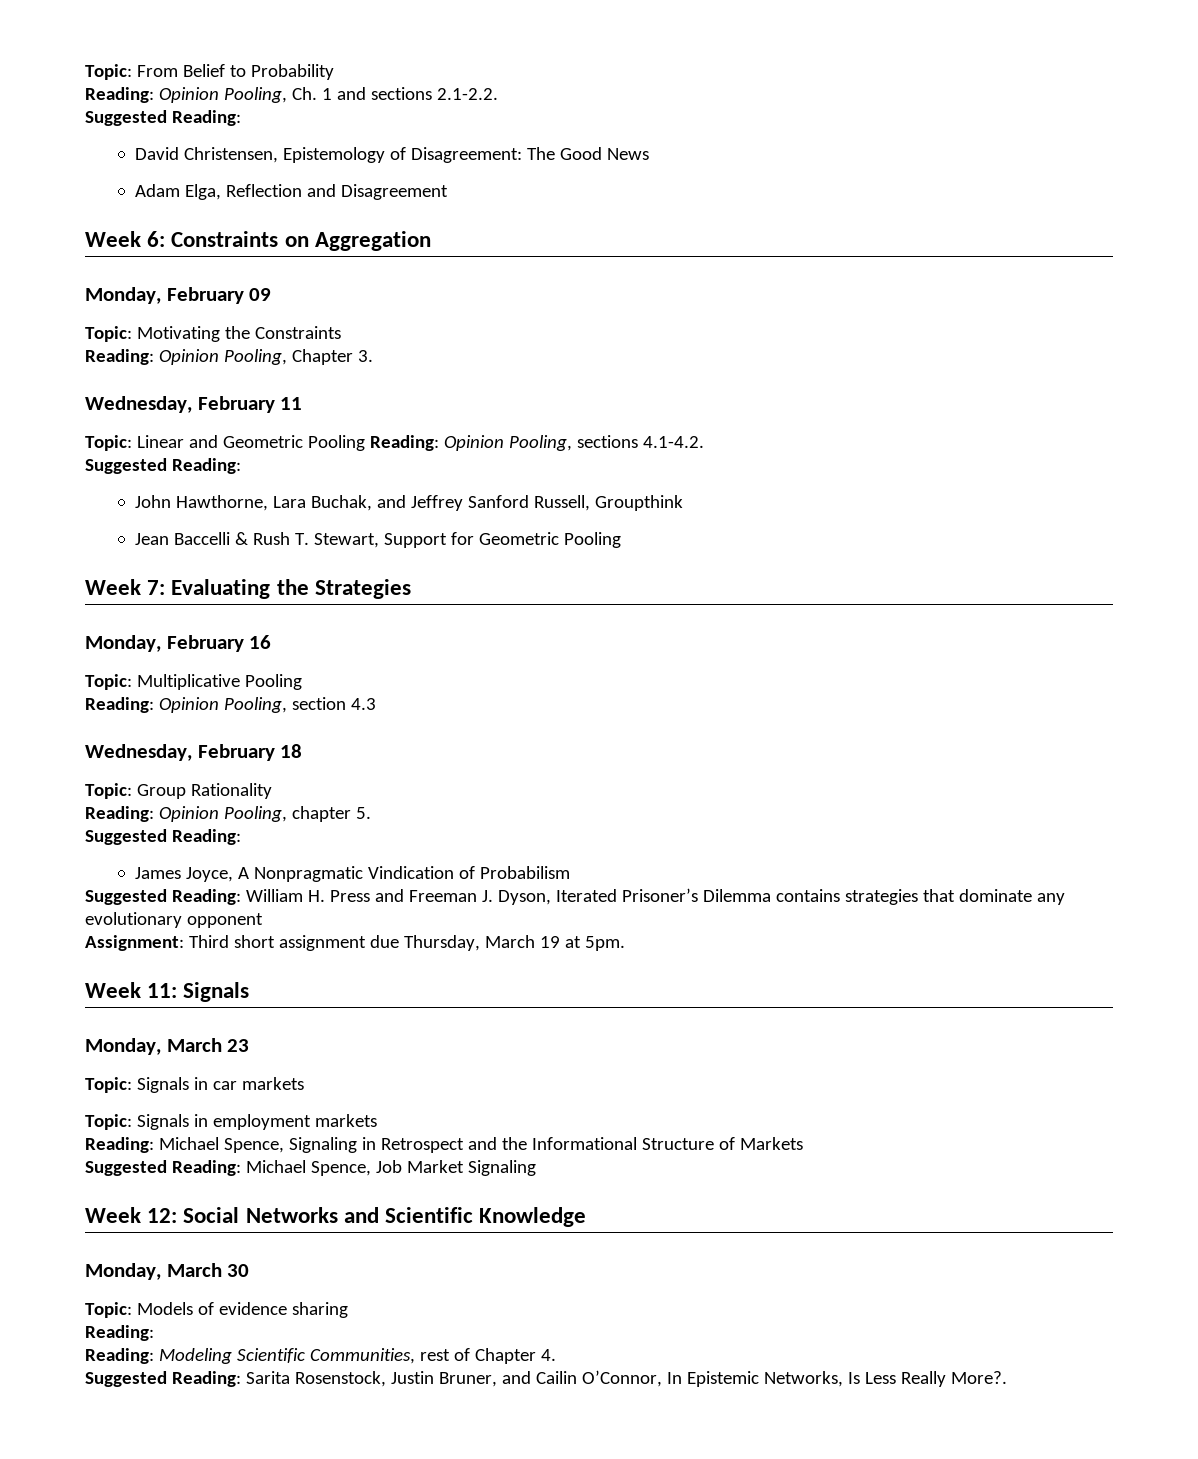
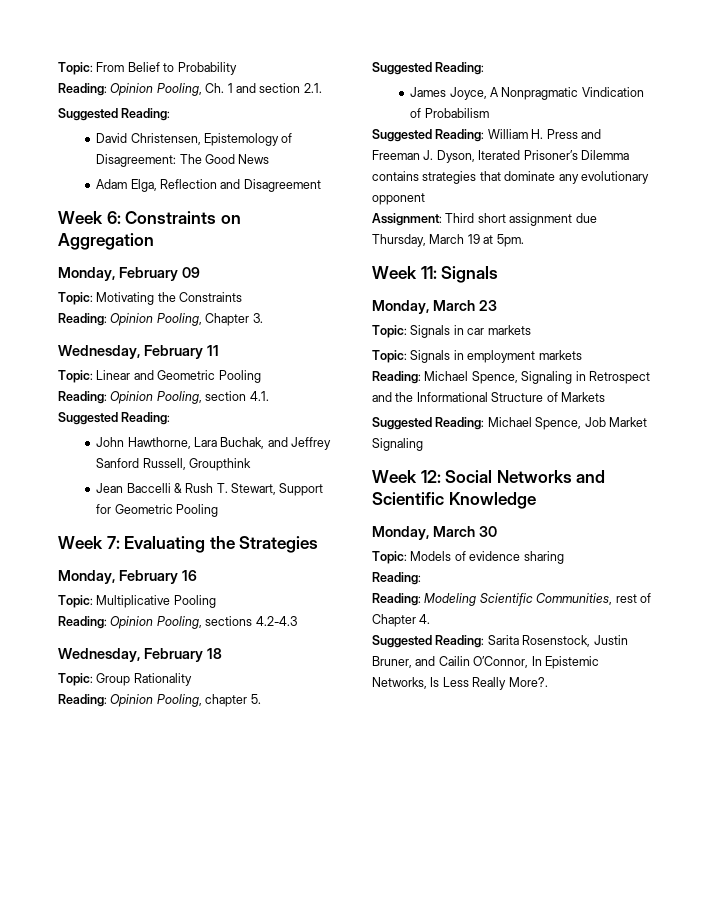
[370,87,498,100] sections 2.1-2.2. -> [259,83,322,93] section 2.1.
[369,435,704,451] Reading: Opinion Pooling, sections 4.1-4.2. -> [58,391,269,404] // Reading: Opinion Pooling, section 4.1.
[291,697,376,710] section 4.3 -> [205,616,297,626] sections 4.2-4.3

